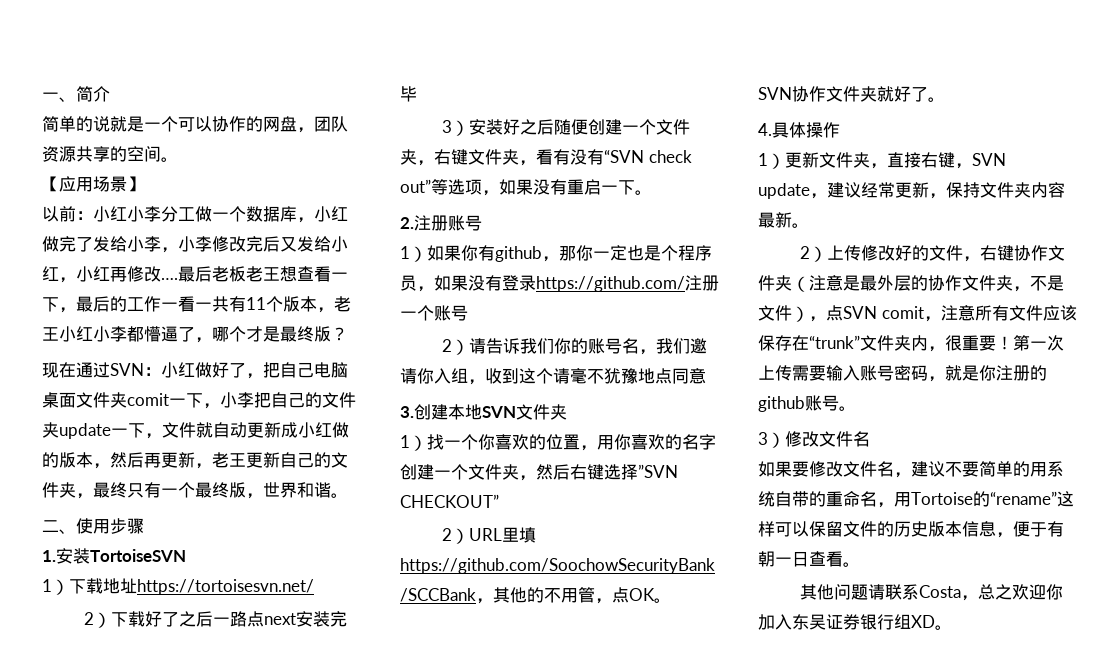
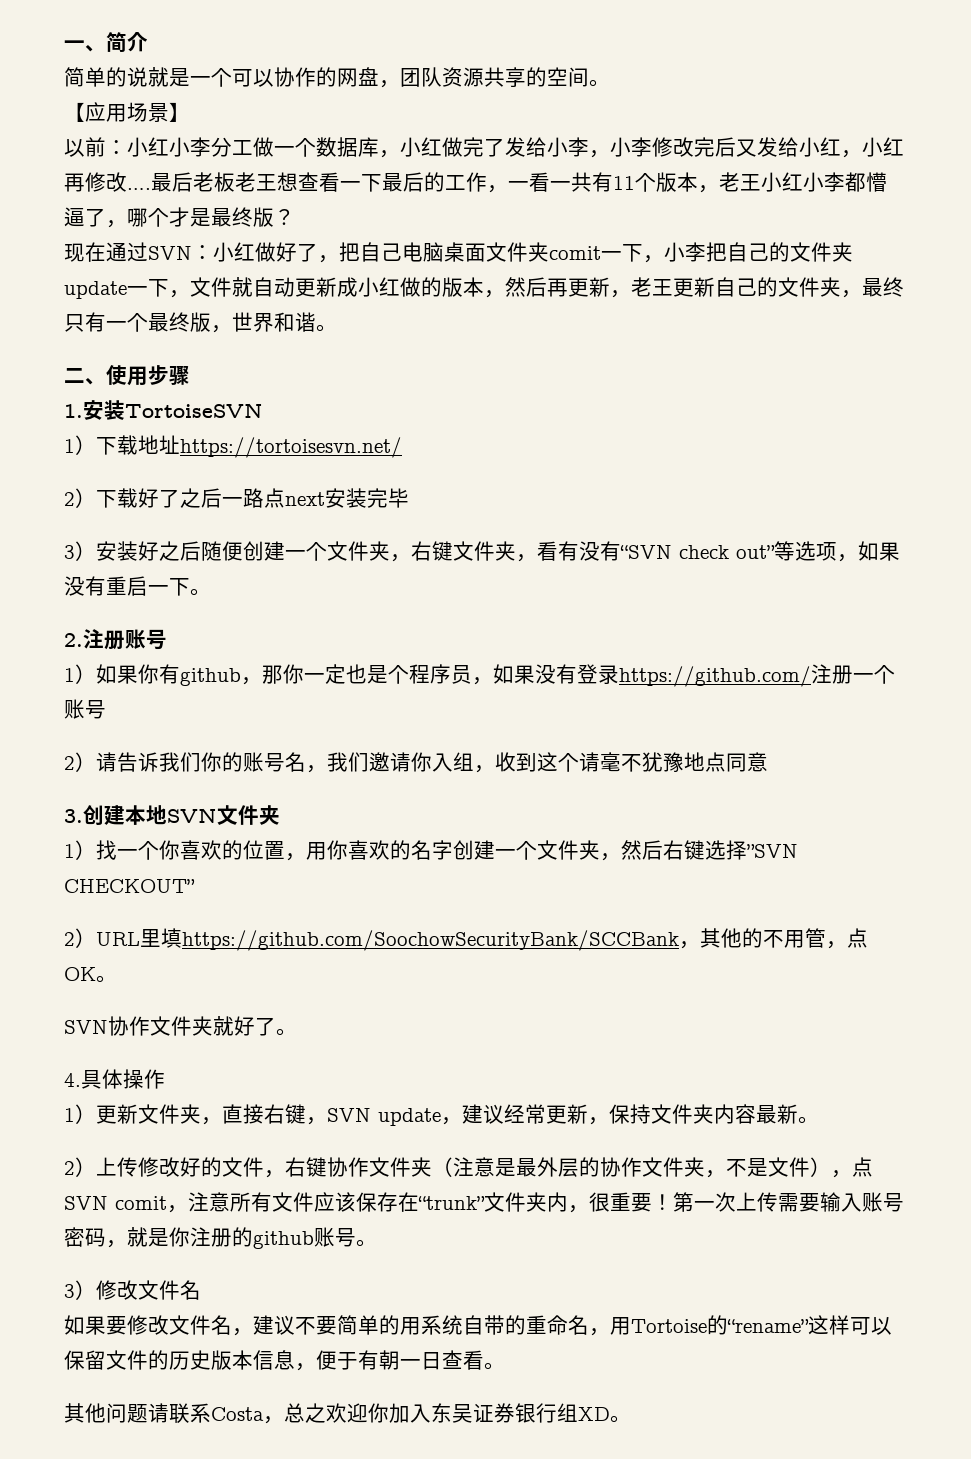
[59,307,76,313] ， -> (382, 183) none
(161, 304) none -> [487,185,508,193] ，

